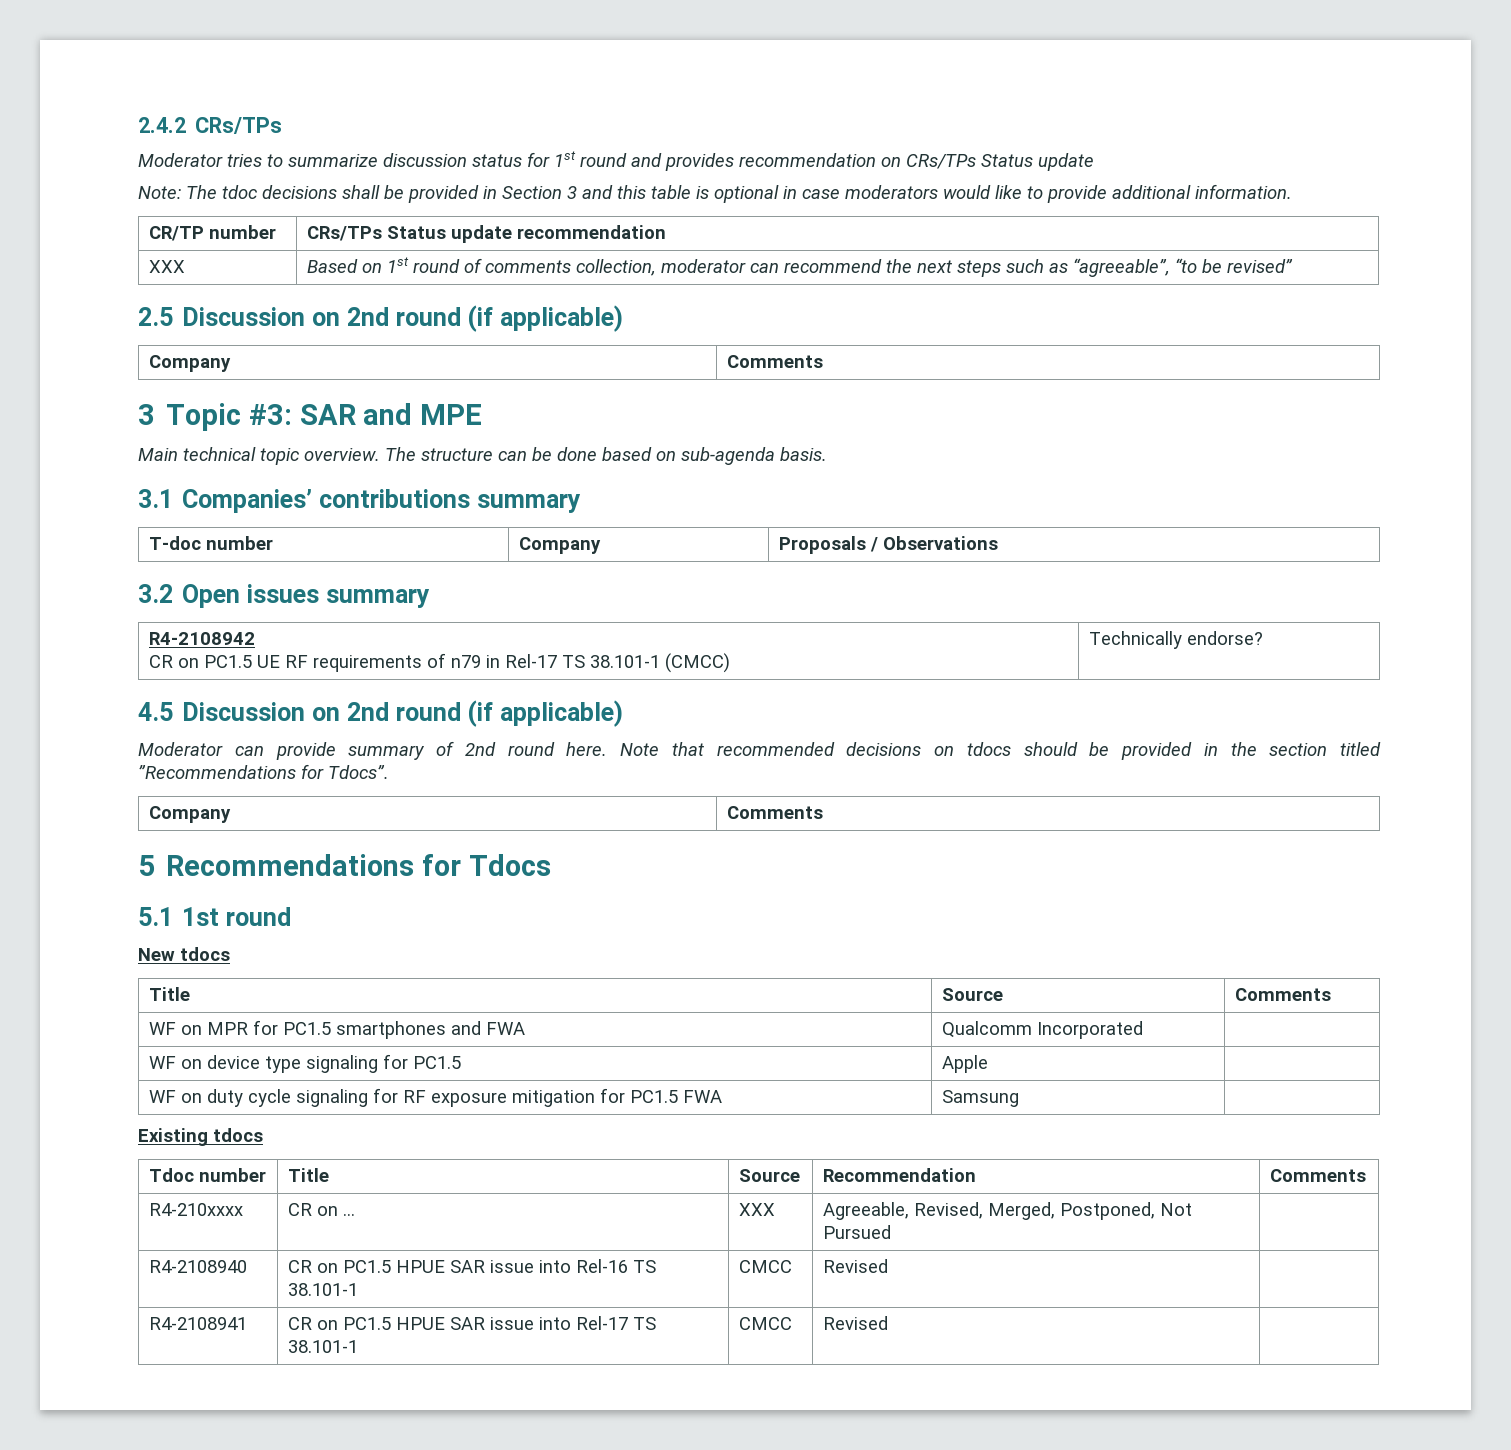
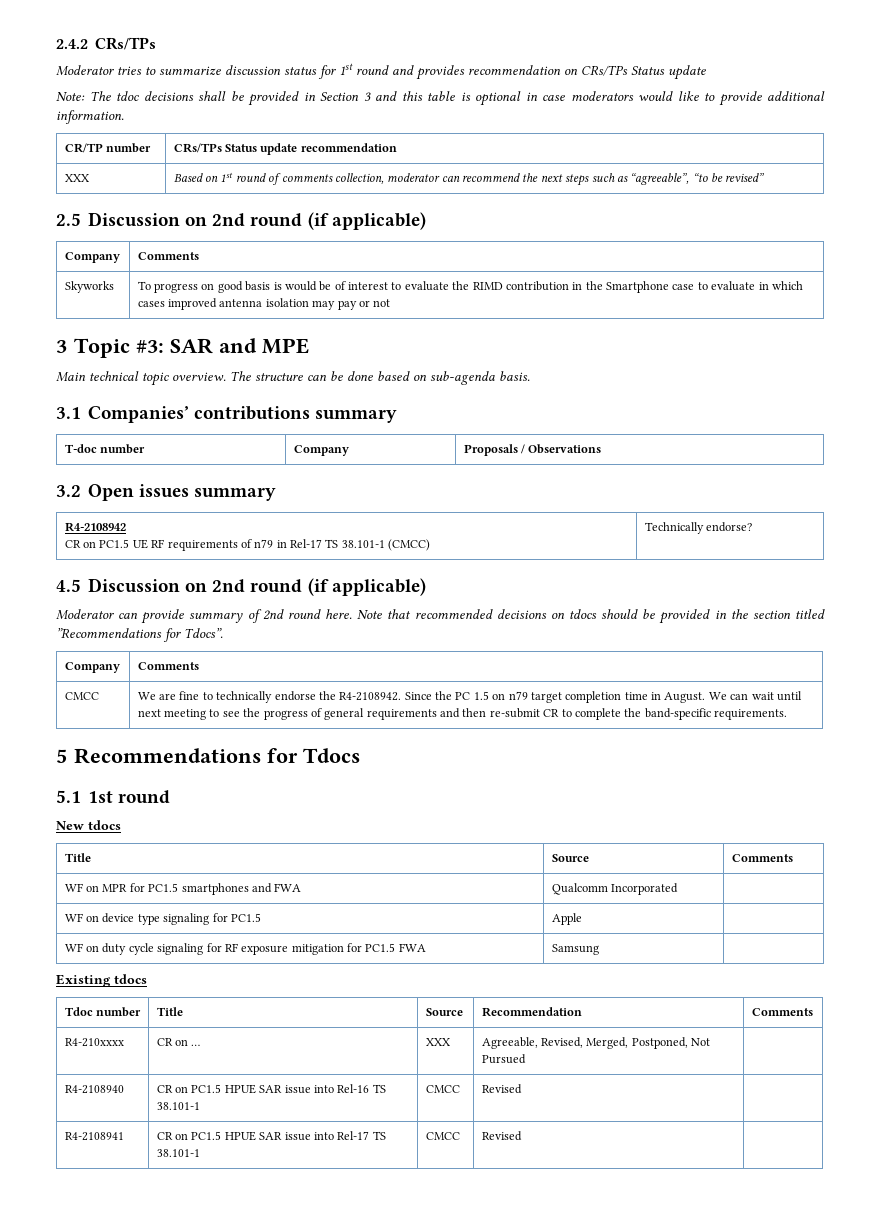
(824, 361) none -> [64,281,114,293] [137,281,803,293] [137,298,391,310] // Skyworks | To progress on good basis is would be of interest to evaluate the RIMD contribution in the Smartphone case to evaluate in which cases improved antenna isolation may pay or not
(824, 812) none -> [64,692,99,700] [137,691,802,703] [137,708,788,720] // CMCC | We are fine to technically endorse the R4-2108942. Since the PC 1.5 on n79 target completion time in August. We can wait until next meeting to see the progress of general requirements and then re-submit CR to complete the band-specific requirements.

